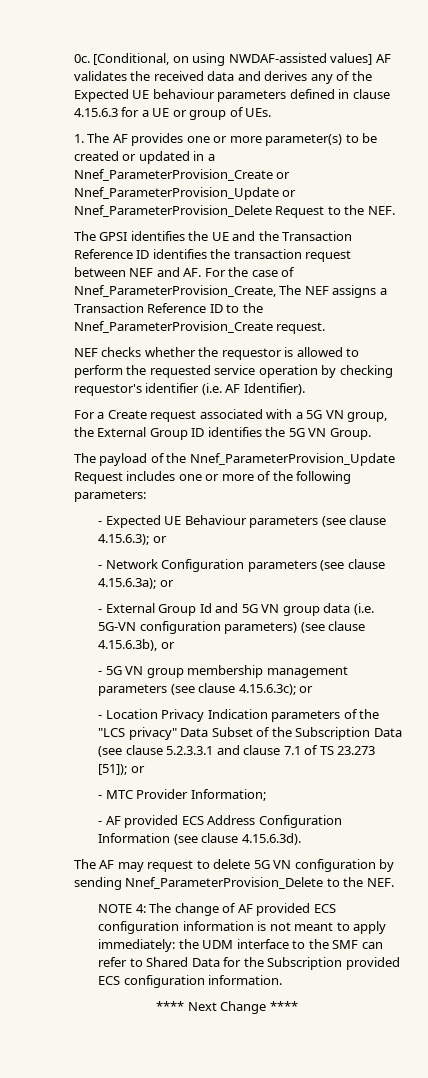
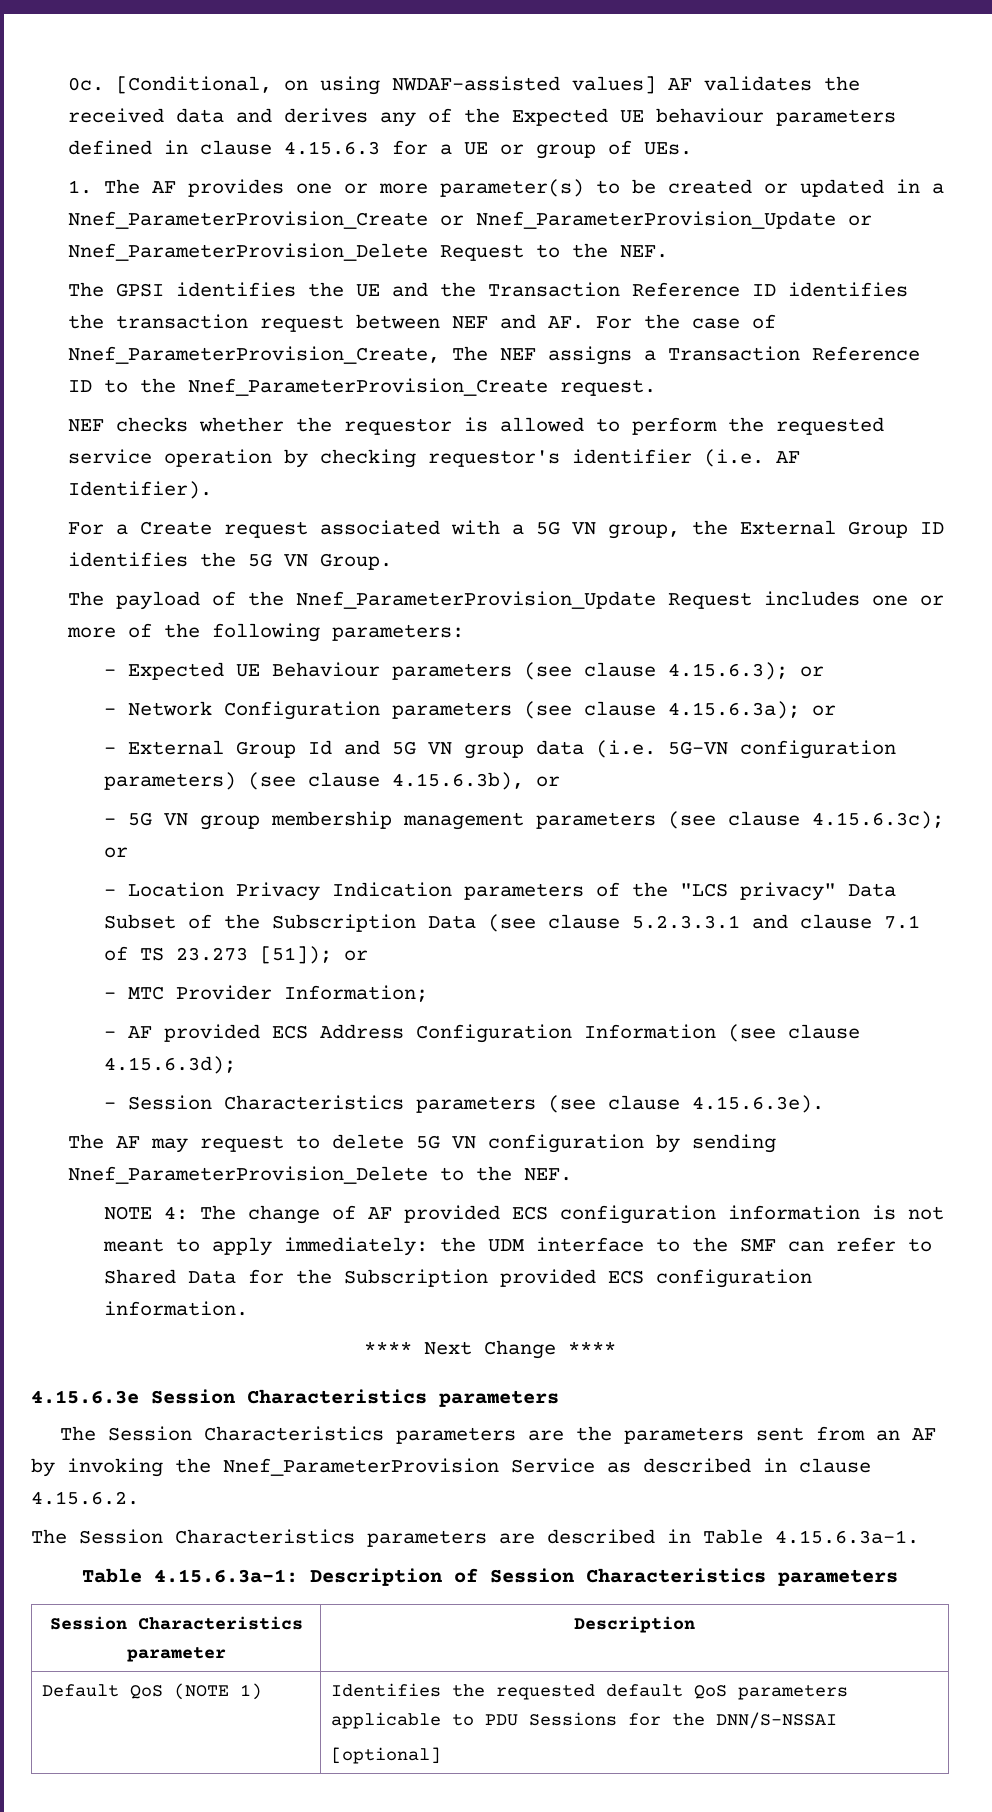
[241,833,301,845] 4.15.6.3d). -> [104,1056,237,1074] [104,1095,825,1113] 4.15.6.3d); // - Session Characteristics parameters (see clause 4.15.6.3e).
(298, 1006) none -> [31,1389,559,1407] [59,1426,936,1444] [31,1458,871,1477] [31,1491,139,1505] [31,1529,919,1547] [82,1568,898,1586] [49,1616,303,1630] [126,1647,226,1662] [574,1616,695,1633] [41,1683,262,1700] [330,1683,848,1700] [330,1712,837,1729] [330,1747,441,1764] // 4.15.6.3e Session Characteristics parameters // The Session Characteristics parameters are the parameters sent from an AF by invoking the Nnef_ParameterProvision Service as described in clause 4.15.6.2. // The Session Characteristics parameters are described in Table 4.15.6.3a-1. // Table 4.15.6.3a-1: Description of Session Characteristics parameters // Session Characteristics parameter | Description // Default QoS (NOTE 1) | Identifies the requested default QoS parameters applicable to PDU Sessions for the DNN/S-NSSAI // [optional]

